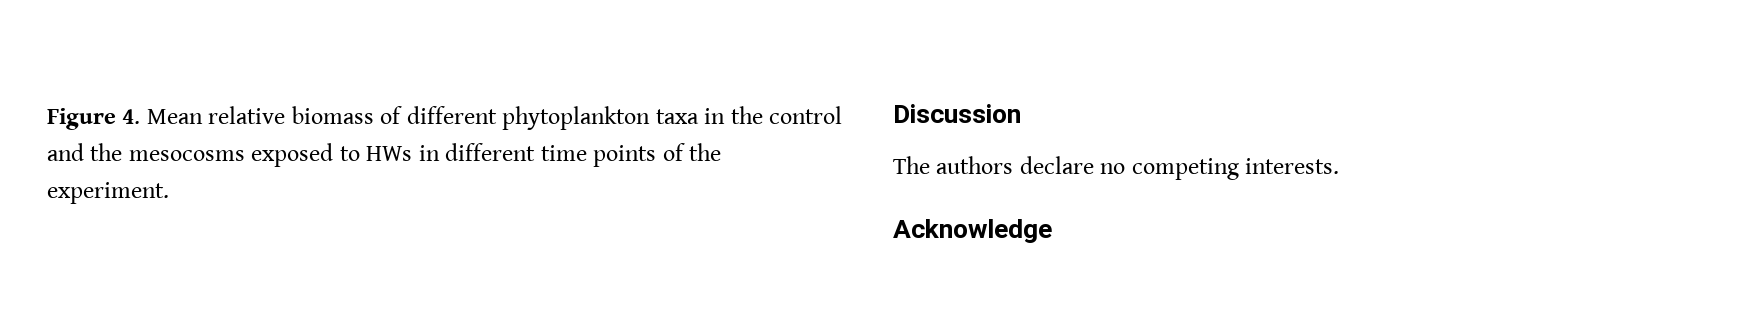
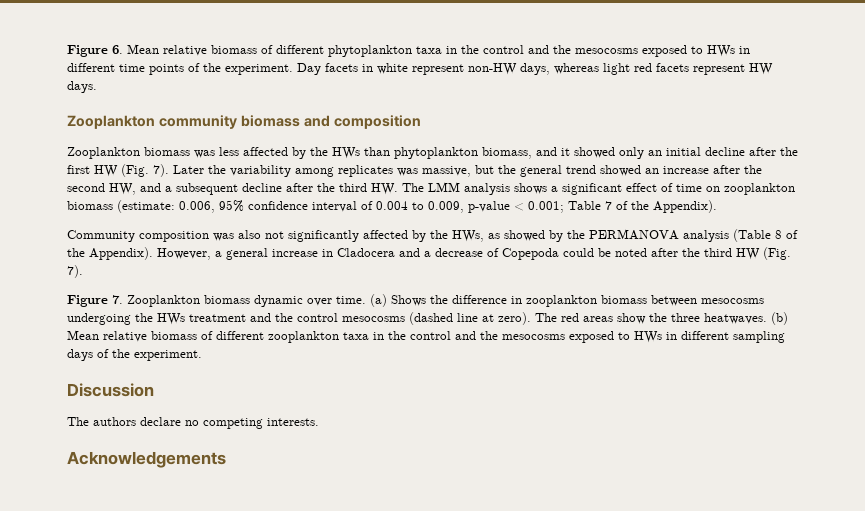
[47,108,141,130] Figure 4. -> [67,45,123,57] Figure 6.
(169, 193) none -> [297,63,773,75] [67,81,97,93] [67,115,421,129] [67,147,798,159] [67,164,762,177] [67,182,795,195] [67,200,717,213] [67,229,798,242] [67,247,791,260] [67,265,83,278] [67,294,764,307] [67,312,788,325] [67,330,785,343] [67,349,202,361] Day facets in white represent non-HW days, whereas light red facets represent HW days. // Zooplankton community biomass and composition // Zooplankton biomass was less affected by the HWs than phytoplankton biomass, and it showed only an initial decline after the first HW (Fig. 7). Later the variability among replicates was massive, but the general trend showed an increase after the second HW, and a subsequent decline after the third HW. The LMM analysis shows a significant effect of time on zooplankton biomass (estimate: 0.006, 95% confidence interval of 0.004 to 0.009, p-value < 0.001; Table 7 of the Appendix). // Community composition was also not significantly affected by the HWs, as showed by the PERMANOVA analysis (Table 8 of the Appendix). However, a general increase in Cladocera and a decrease of Copepoda could be noted after the third HW (Fig. 7). // Figure 7. Zooplankton biomass dynamic over time. (a) Shows the difference in zooplankton biomass between mesocosms undergoing the HWs treatment and the control mesocosms (dashed line at zero). The red areas show the three heatwaves. (b) Mean relative biomass of different zooplankton taxa in the control and the mesocosms exposed to HWs in different sampling days of the experiment.
[893,219,1052,243] Acknowledge -> [67,451,226,468] Acknowledgements

